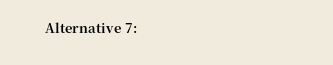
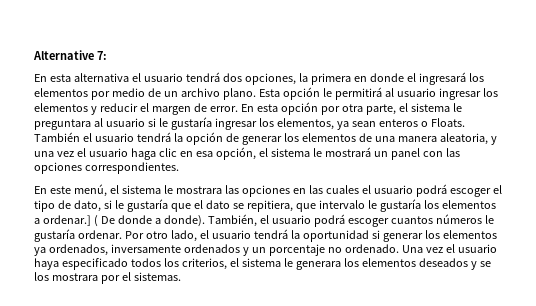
(137, 28) none -> [34,72,484,85] [34,87,498,100] [34,102,462,115] [34,117,465,130] [34,132,497,145] [34,147,460,160] [34,162,179,174] [34,184,502,197] [34,199,496,212] [34,214,494,227] [34,229,497,242] [34,244,497,256] [34,258,491,270] [34,272,181,284] // En esta alternativa el usuario tendrá dos opciones, la primera en donde el ingresará los elementos por medio de un archivo plano. Esta opción le permitirá al usuario ingresar los elementos y reducir el margen de error. En esta opción por otra parte, el sistema le preguntara al usuario si le gustaría ingresar los elementos, ya sean enteros o Floats. También el usuario tendrá la opción de generar los elementos de una manera aleatoria, y una vez el usuario haga clic en esa opción, el sistema le mostrará un panel con las opciones correspondientes. // En este menú, el sistema le mostrara las opciones en las cuales el usuario podrá escoger el tipo de dato, si le gustaría que el dato se repitiera, que intervalo le gustaría los elementos a ordenar.] ( De donde a donde). También, el usuario podrá escoger cuantos números le gustaría ordenar. Por otro lado, el usuario tendrá la oportunidad si generar los elementos ya ordenados, inversamente ordenados y un porcentaje no ordenado. Una vez el usuario haya especificado todos los criterios, el sistema le generara los elementos deseados y se los mostrara por el sistemas.

